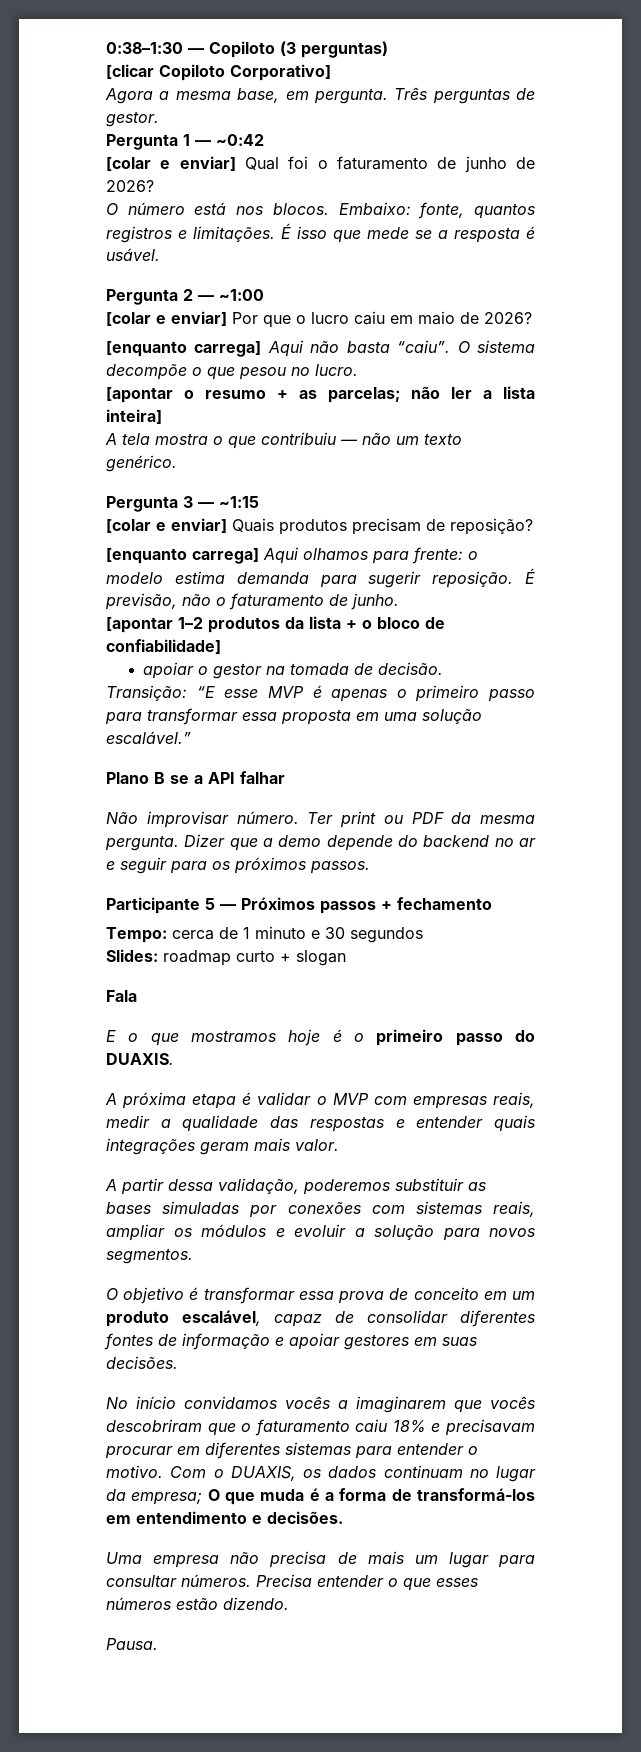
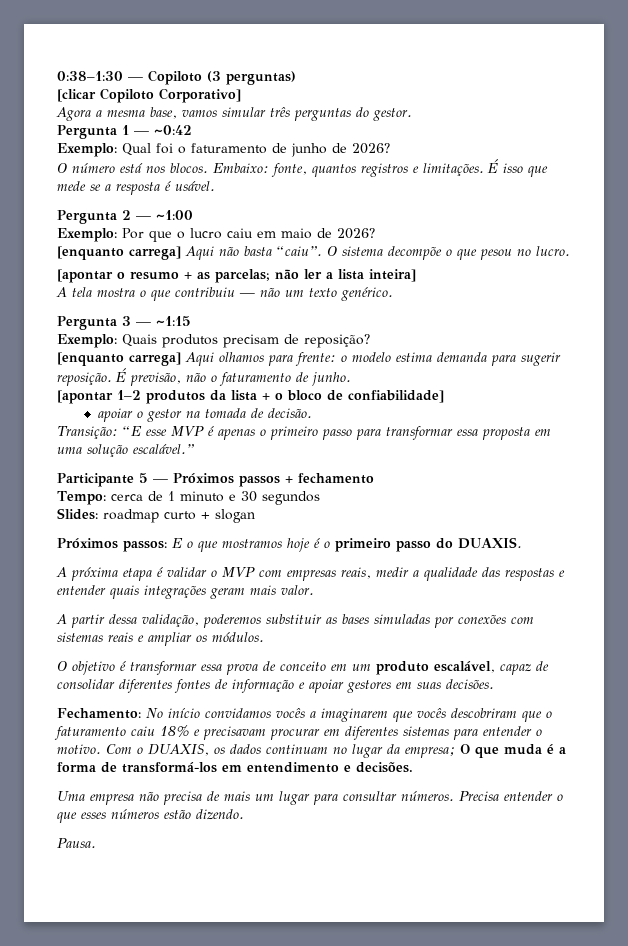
[285,87,535,104] em pergunta. Três perguntas de -> [182,107,369,121] vamos simular três perguntas do
[106,156,236,171] [colar e enviar] -> [57,143,117,157] Exemplo:
[106,311,227,326] [colar e enviar] -> [57,228,117,242] Exemplo:
[106,518,227,533] [colar e enviar] -> [57,334,117,348] Exemplo:
[106,771,285,784] [106,811,535,828] [105,834,536,851] [106,857,370,874] // Plano B se a API falhar // Não improvisar número. Ter print ou PDF da mesma pergunta. Dizer que a demo depende do backend no ar e seguir para os próximos passos. -> (194, 449) none
[106,990,137,1002] Fala // -> [57,538,167,552] Próximos passos:
[493,1201,535,1217] [106,1224,535,1241] [106,1248,193,1264] reais, ampliar os módulos e evoluir a solução para novos segmentos. -> [108,632,264,646] reais e ampliar os módulos.
(178, 1362) none -> [57,708,141,719] Fechamento:

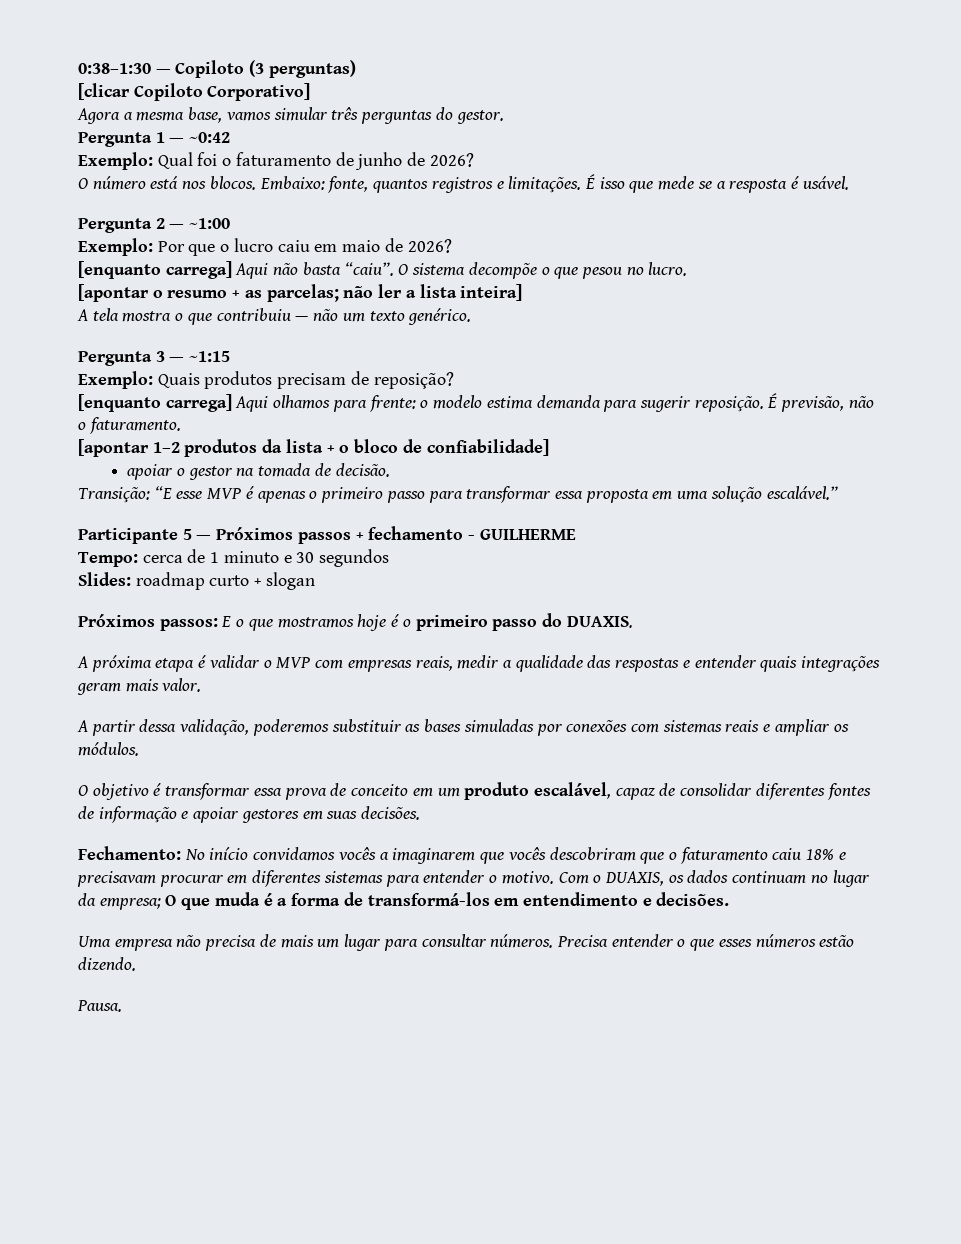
[219,372,351,386] faturamento de junho. -> [89,417,181,434] faturamento.
(374, 478) none -> [468,529,576,540] - GUILHERME

